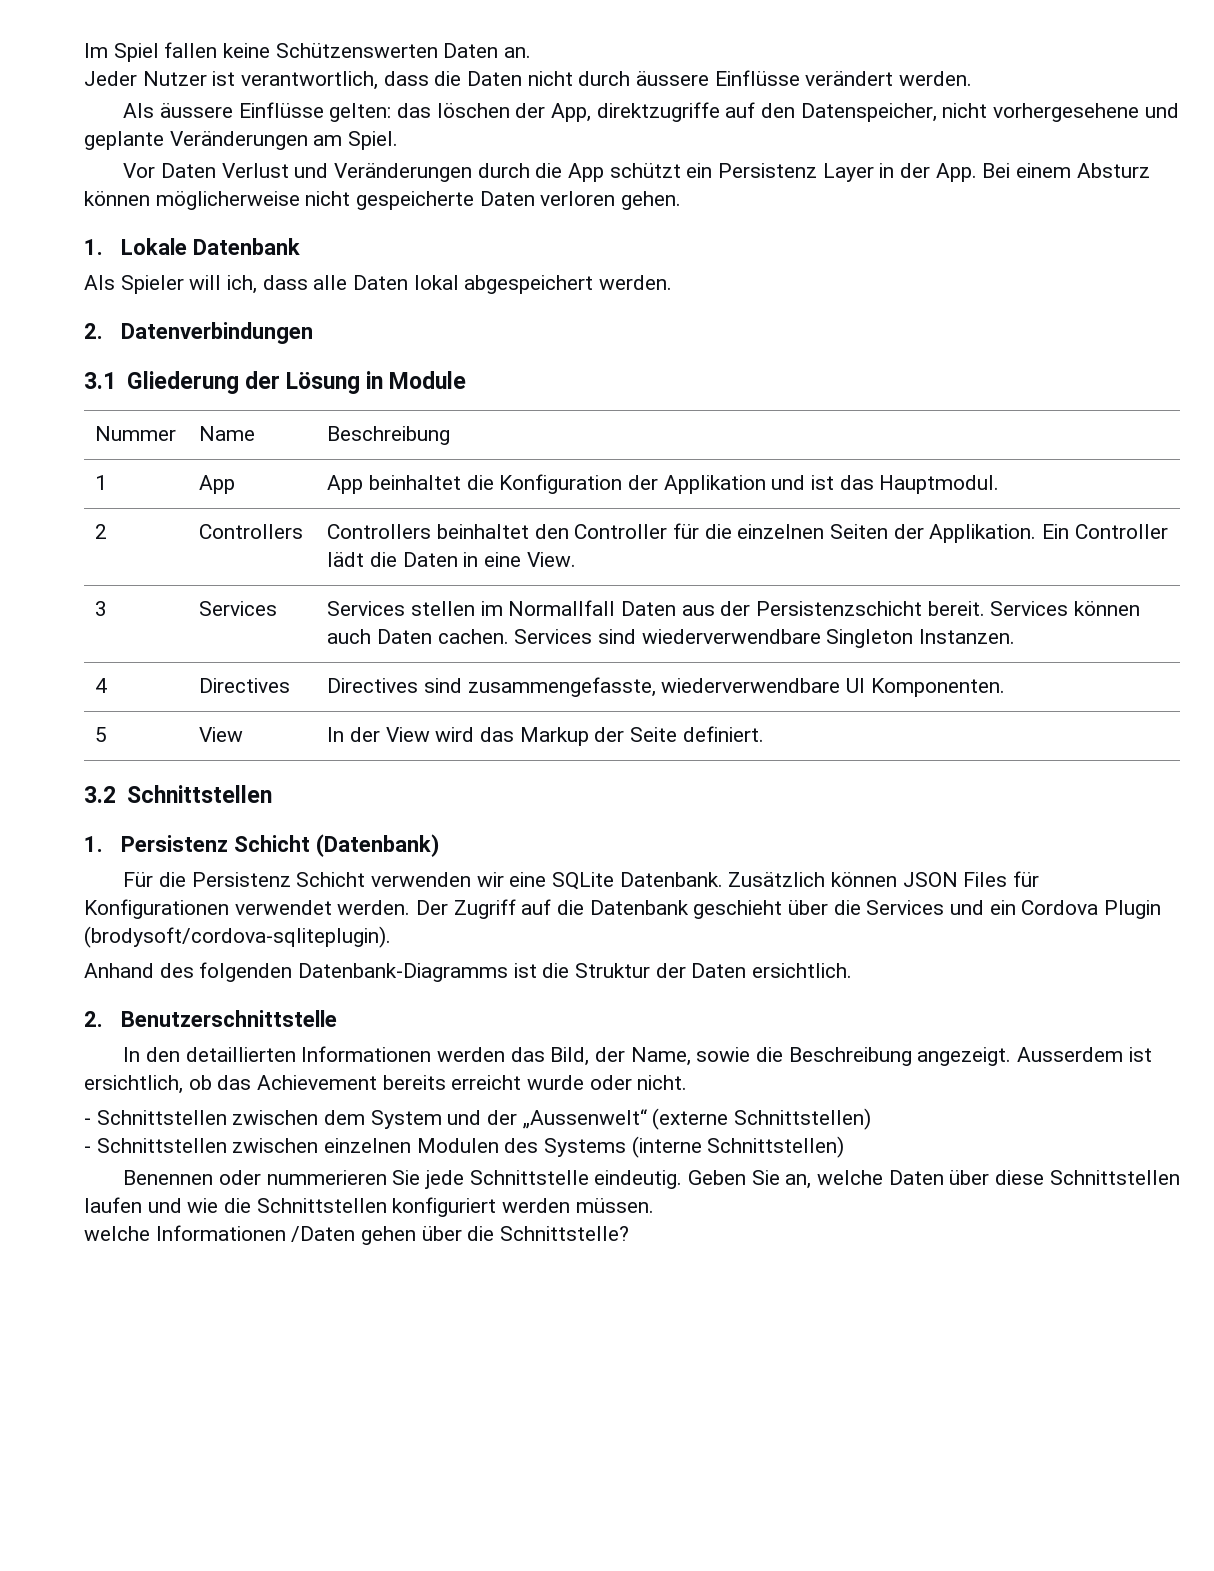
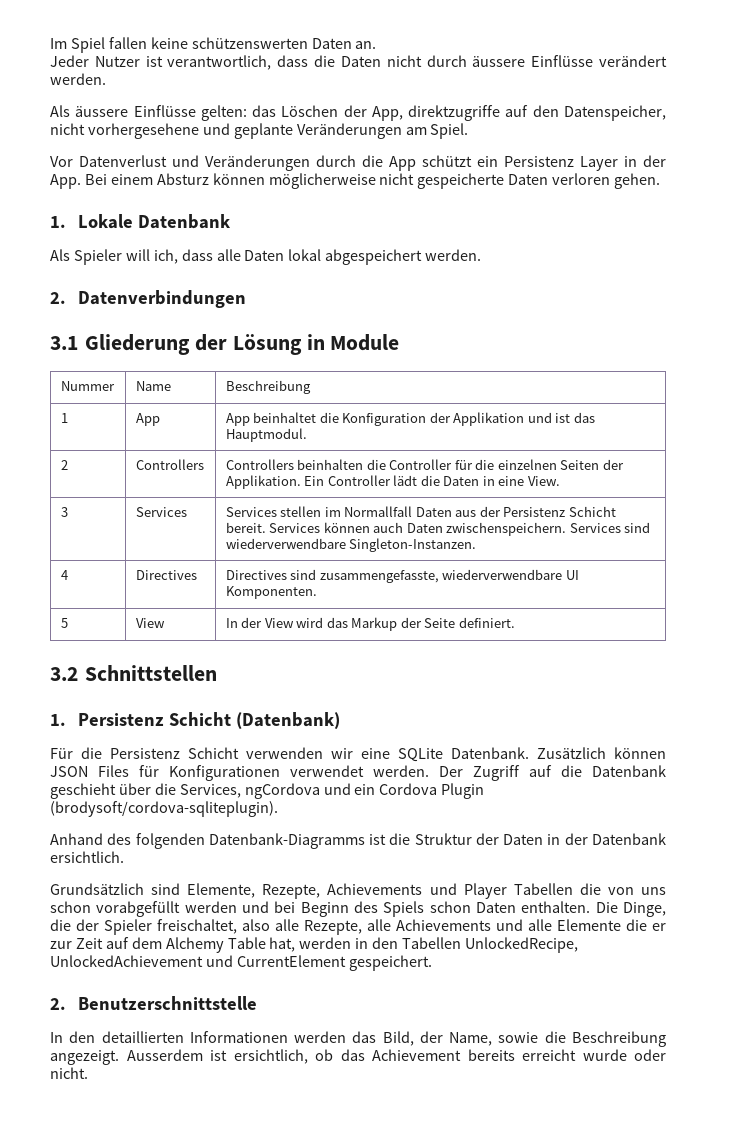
[275,43,438,58] Schützenswerten -> [191,37,308,49] schützenswerten
[436,103,510,118] löschen -> [281,105,339,117] Löschen
[161,163,289,178] Daten Verlust -> [79,155,167,167] Datenverlust
[437,524,569,539] beinhaltet den -> [297,459,386,470] beinhalten die
[756,601,923,616] Persistenzschicht -> [503,506,616,517] Persistenz Schicht
[437,629,509,644] cachen. -> [446,522,567,536] zwischenspeichern.
[826,629,1016,648] Singleton Instanzen. -> [349,538,477,552] Singleton-Instanzen.
[866,900,945,915] Services -> [179,783,320,799] Services, ngCordova
[752,963,853,978] ersichtlich. -> [547,833,666,845] [50,851,124,863] [50,883,667,899] [50,901,666,917] [50,919,666,935] [50,937,579,953] [50,955,432,971] in der Datenbank ersichtlich. // Grundsätzlich sind Elemente, Rezepte, Achievements und Player Tabellen die von uns schon vorabgefüllt werden und bei Beginn des Spiels schon Daten enthalten. Die Dinge, die der Spieler freischaltet, also alle Rezepte, alle Achievements und alle Elemente die er zur Zeit auf dem Alchemy Table hat, werden in den Tabellen UnlockedRecipe, UnlockedAchievement und CurrentElement gespeichert.
[84,1108,872,1130] [84,1136,845,1158] [123,1170,1180,1189] [84,1197,654,1217] [84,1225,630,1245] // - Schnittstellen zwischen dem System und der „Aussenwelt“ (externe Schnittstellen) // - Schnittstellen zwischen einzelnen Modulen des Systems (interne Schnittstellen) // Benennen oder nummerieren Sie jede Schnittstelle eindeutig. Geben Sie an, welche Daten über diese Schnittstellen laufen und wie die Schnittstellen konfiguriert werden müssen. // welche Informationen /Daten gehen über die Schnittstelle? -> (88, 1073) none

